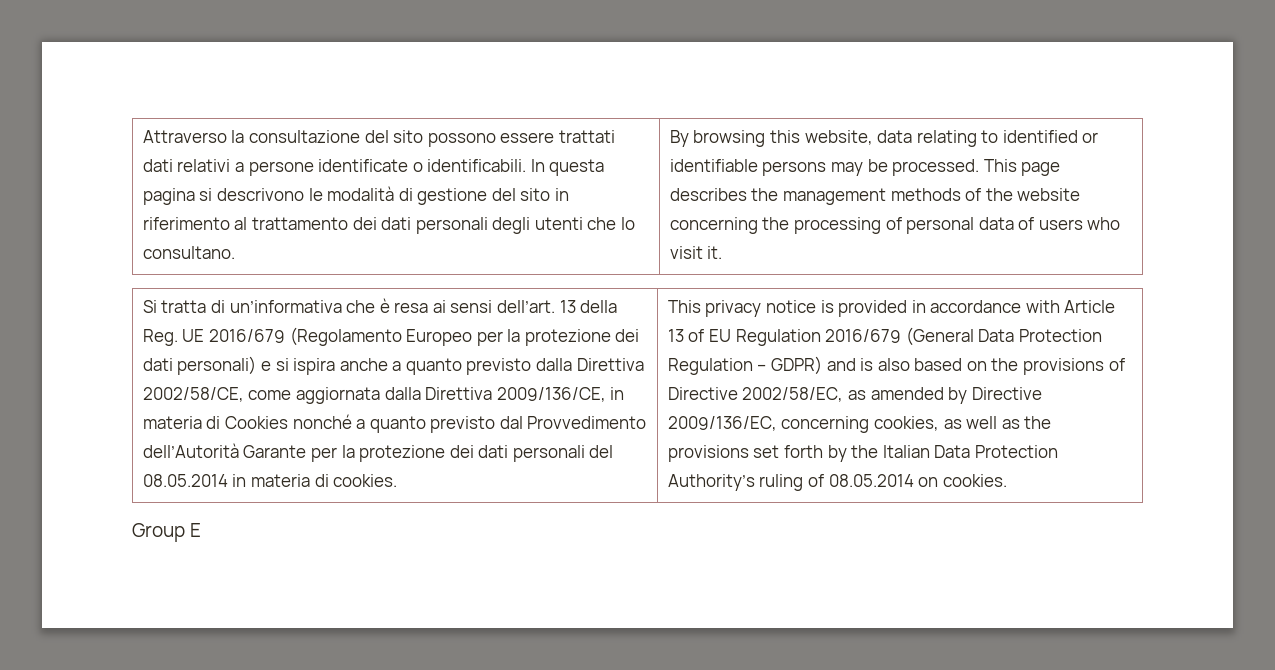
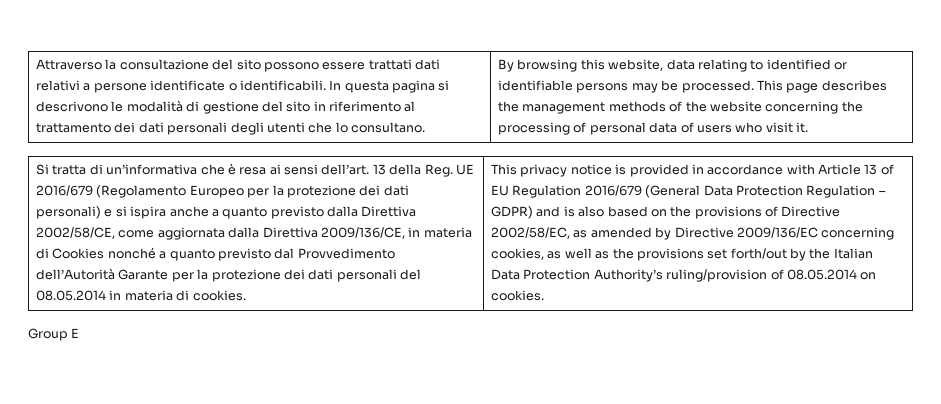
[667,416,777,431] 2009/136/EC, -> [736,227,818,238] 2009/136/EC
[783,445,823,458] forth -> [730,248,787,259] forth/out
[759,474,804,491] ruling -> [666,269,768,282] ruling/provision

